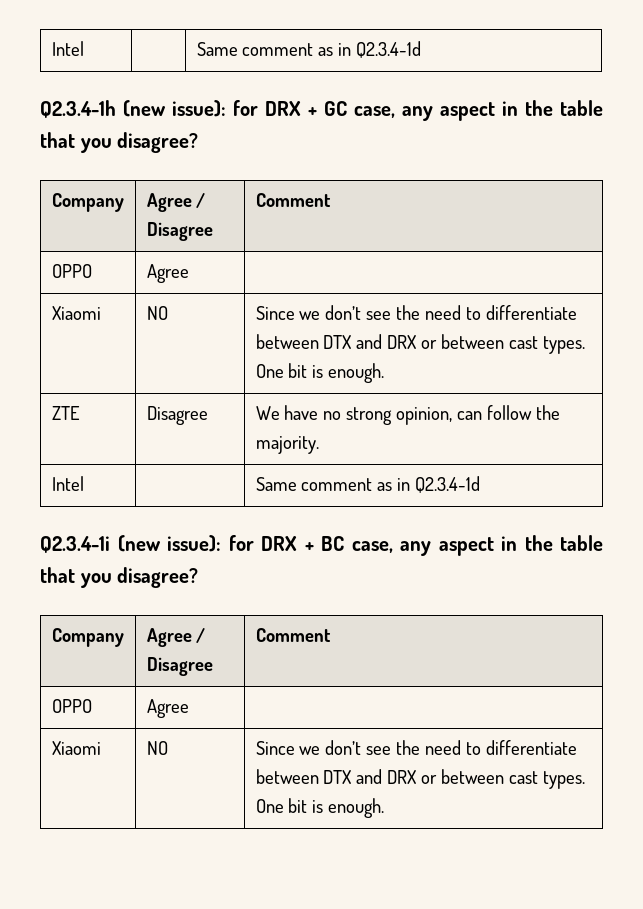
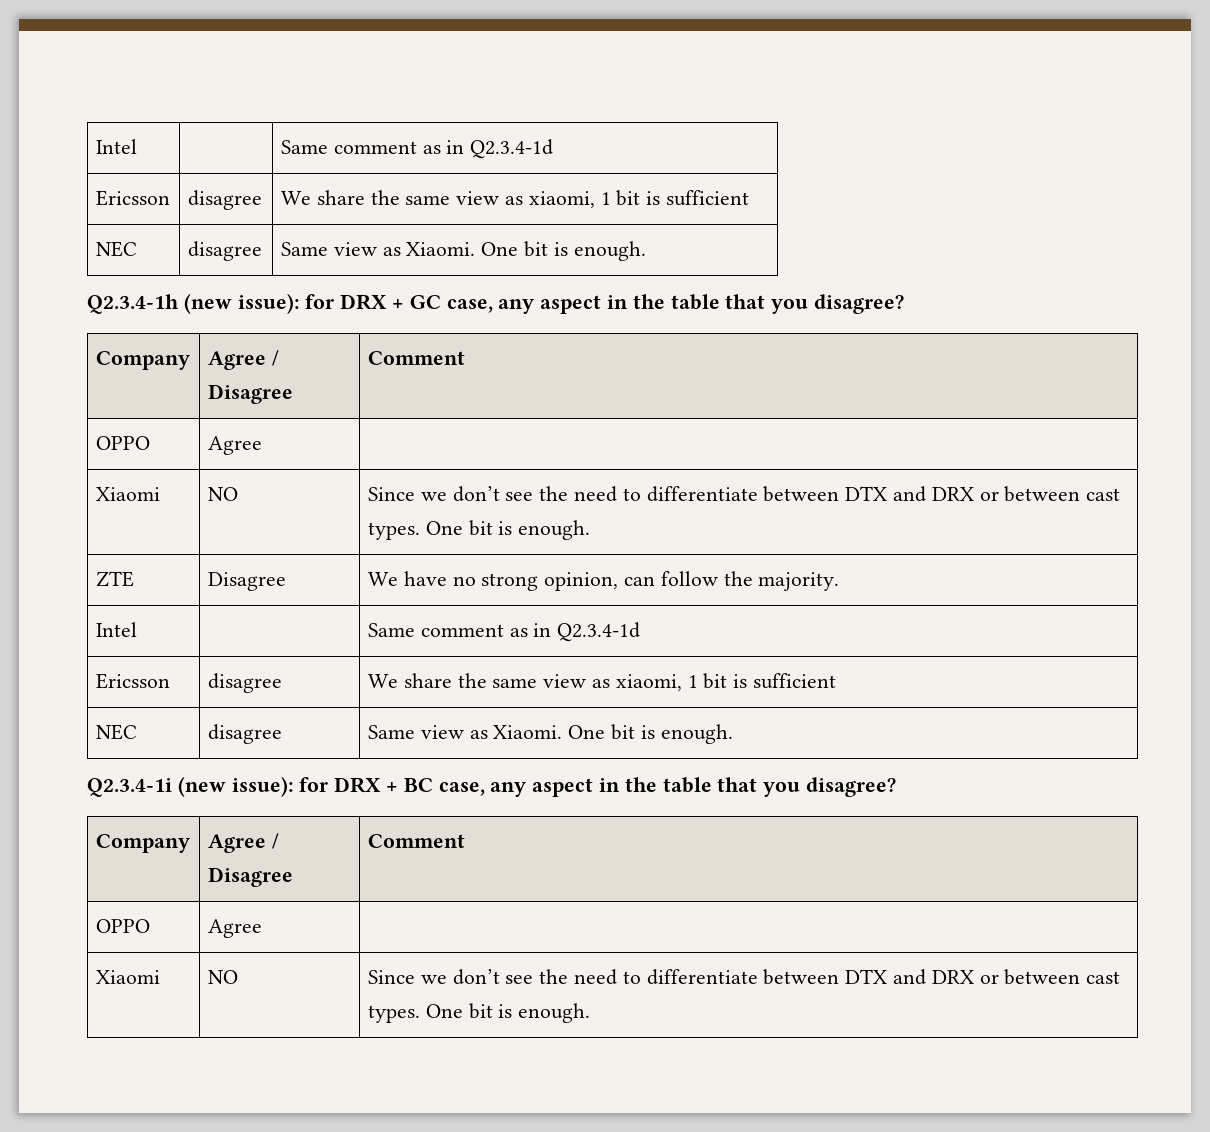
[51,41,84,56] [196,41,422,58] Intel | | Same comment as in Q2.3.4-1d -> [95,139,137,154] [280,139,554,159] [95,190,170,206] [187,190,262,210] [280,190,750,208] [95,241,137,257] [187,241,262,261] [280,241,646,261] Intel | | Same comment as in Q2.3.4-1d // Ericsson | disagree | We share the same view as xiaomi, 1 bit is sufficient // NEC | disagree | Same view as Xiaomi. One bit is enough.
(481, 484) none -> [95,673,170,689] [207,673,282,693] [367,673,837,691] [95,724,137,740] [207,724,282,744] [367,724,733,744] // Ericsson | disagree | We share the same view as xiaomi, 1 bit is sufficient // NEC | disagree | Same view as Xiaomi. One bit is enough.

